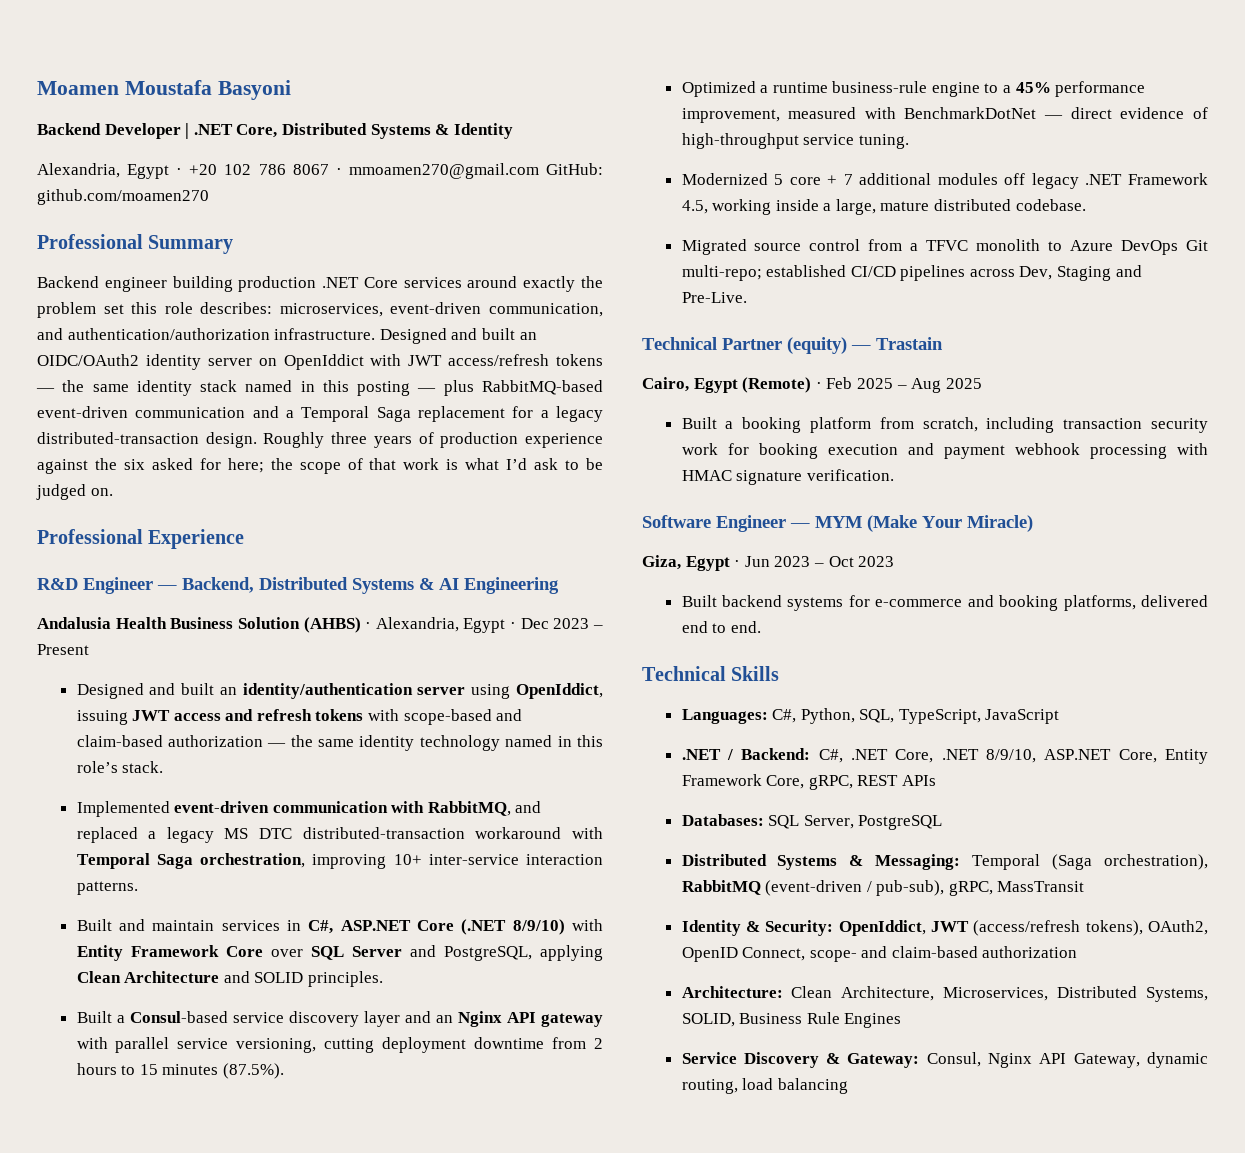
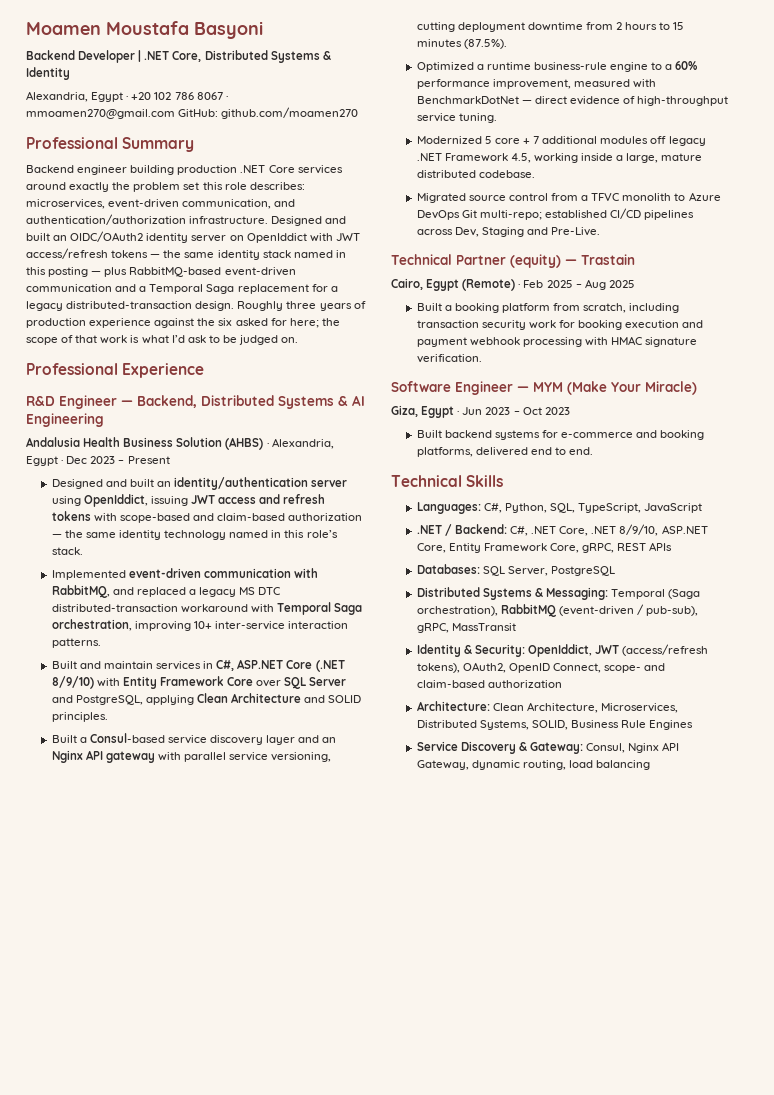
[1015,82,1051,93] 45% -> [675,61,699,70] 60%

